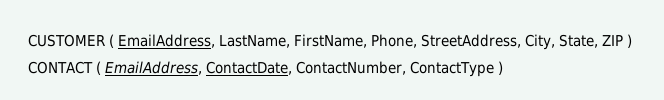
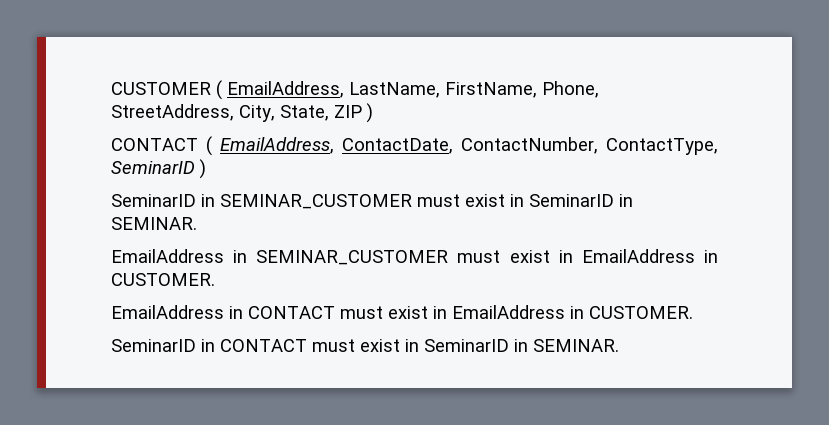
[409,61,503,77] ContactType ) -> [606,138,718,155] [111,159,206,179] [111,194,633,209] [111,217,197,230] [111,249,718,265] [111,273,215,286] [111,305,693,319] [111,339,619,352] ContactType, SeminarID ) // SeminarID in SEMINAR_CUSTOMER must exist in SeminarID in SEMINAR. // EmailAddress in SEMINAR_CUSTOMER must exist in EmailAddress in CUSTOMER. // EmailAddress in CONTACT must exist in EmailAddress in CUSTOMER. // SeminarID in CONTACT must exist in SeminarID in SEMINAR.

